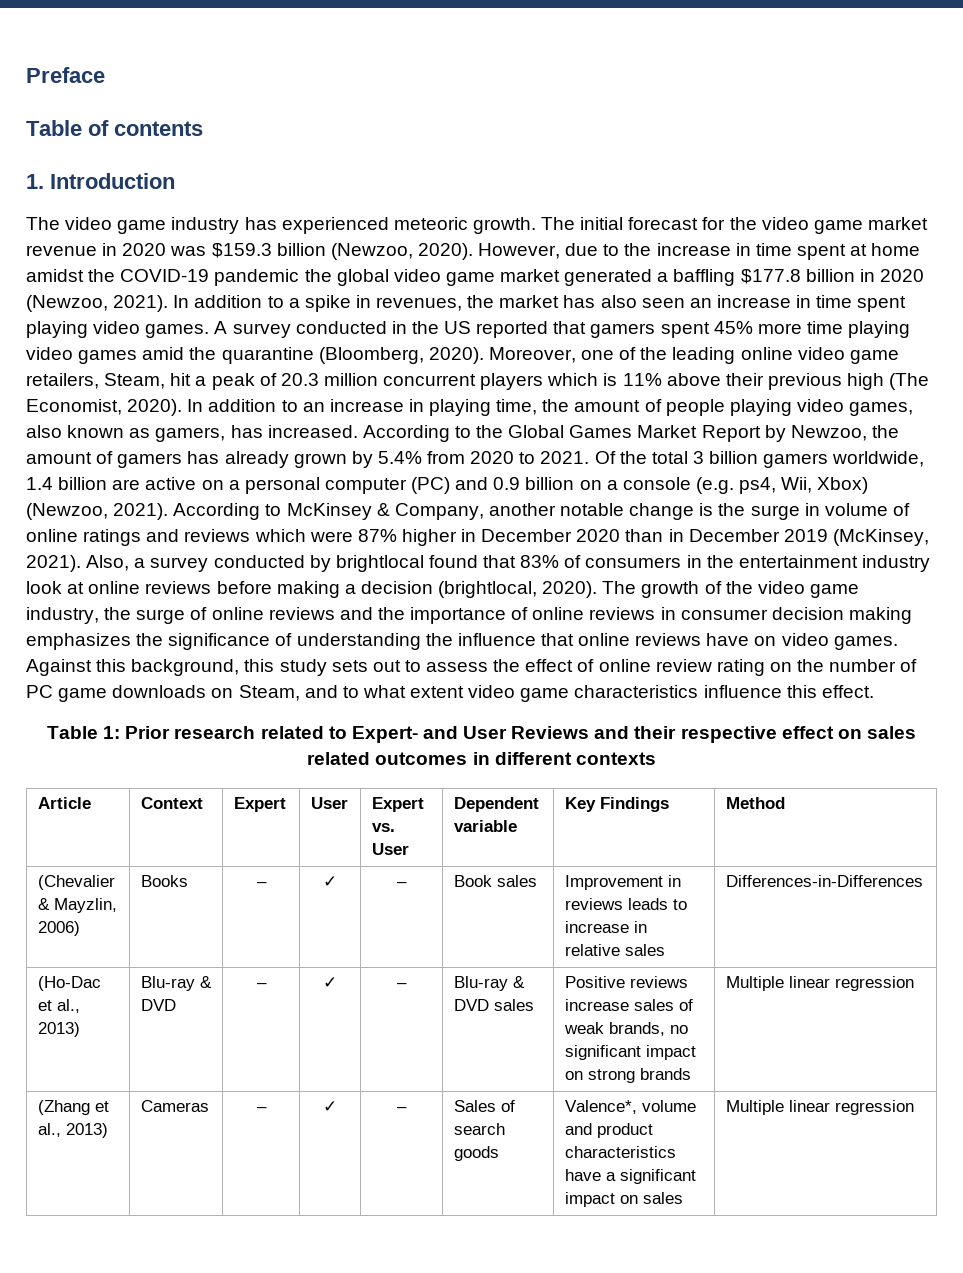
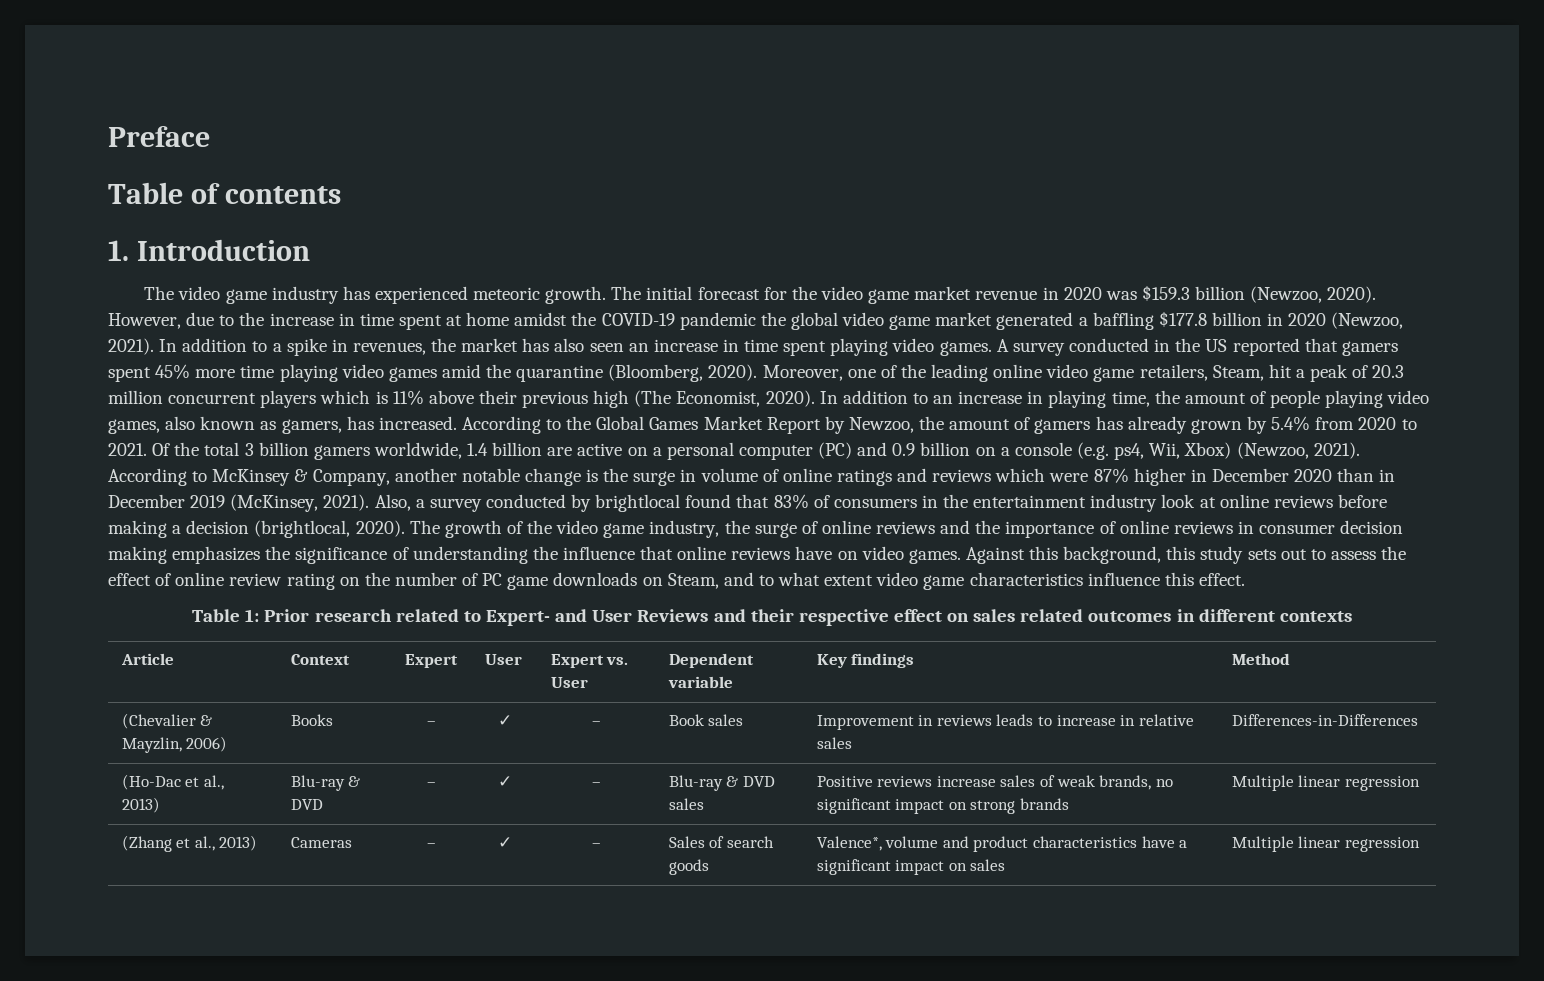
[599,797,669,812] Findings -> [851,653,915,668] findings

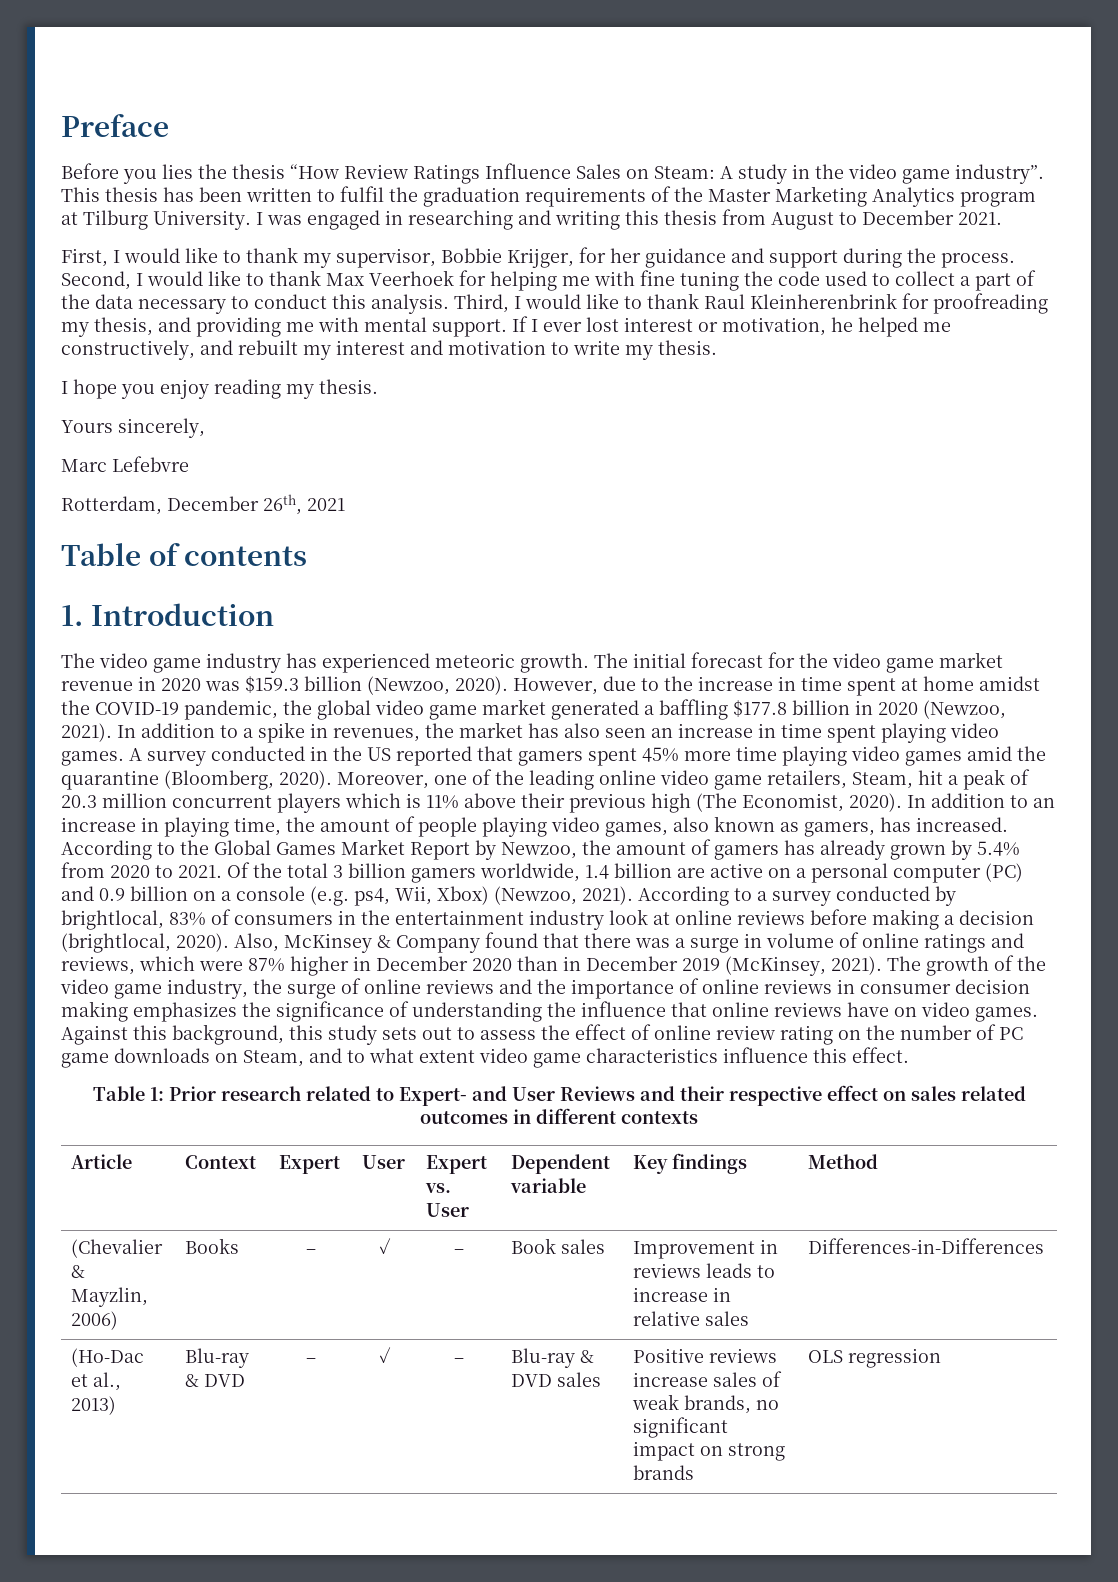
(210, 136) none -> [61,163,1044,184] [61,186,1036,207] [61,209,1002,230] [61,247,1015,268] [61,270,1036,291] [61,293,1048,314] [61,316,951,337] [61,340,717,360] [61,379,378,399] [61,418,205,438] [61,456,189,472] [61,494,345,515] // Before you lies the thesis “How Review Ratings Influence Sales on Steam: A study in the video game industry”. This thesis has been written to fulfil the graduation requirements of the Master Marketing Analytics program at Tilburg University. I was engaged in researching and writing this thesis from August to December 2021. // First, I would like to thank my supervisor, Bobbie Krijger, for her guidance and support during the process. Second, I would like to thank Max Veerhoek for helping me with fine tuning the code used to collect a part of the data necessary to conduct this analysis. Third, I would like to thank Raul Kleinherenbrink for proofreading my thesis, and providing me with mental support. If I ever lost interest or motivation, he helped me constructively, and rebuilt my interest and motivation to write my thesis. // I hope you enjoy reading my thesis. // Yours sincerely, // Marc Lefebvre // Rotterdam, December 26th, 2021
[679,312,756,330] pandemic -> [184,700,278,720] pandemic,
[212,468,1396,486] [108,494,411,512] McKinsey & Company, another notable change is the surge in volume of online ratings and reviews which were 87% higher in December 2020 than in December 2019 (McKinsey, 2021). Also, -> (752, 894) none
[595,494,770,512] brightlocal found that -> [61,910,164,930] brightlocal,
(405, 528) none -> [234,932,1024,953] [61,956,882,976] Also, McKinsey & Company found that there was a surge in volume of online ratings and reviews, which were 87% higher in December 2020 than in December 2019 (McKinsey, 2021).
[1231,775,1420,791] [121,835,258,852] [290,837,352,848] [427,843,436,848] [497,837,512,848] [592,843,601,848] [668,836,774,848] [668,859,709,875] [816,836,1188,852] [816,859,1006,875] [1231,836,1420,852] Multiple linear regression // (Zhang et al., 2013) | Cameras | – | ✓ | – | Sales of search goods | Valence*, volume and product characteristics have a significant impact on sales | Multiple linear regression -> [808,1348,942,1368] OLS regression

